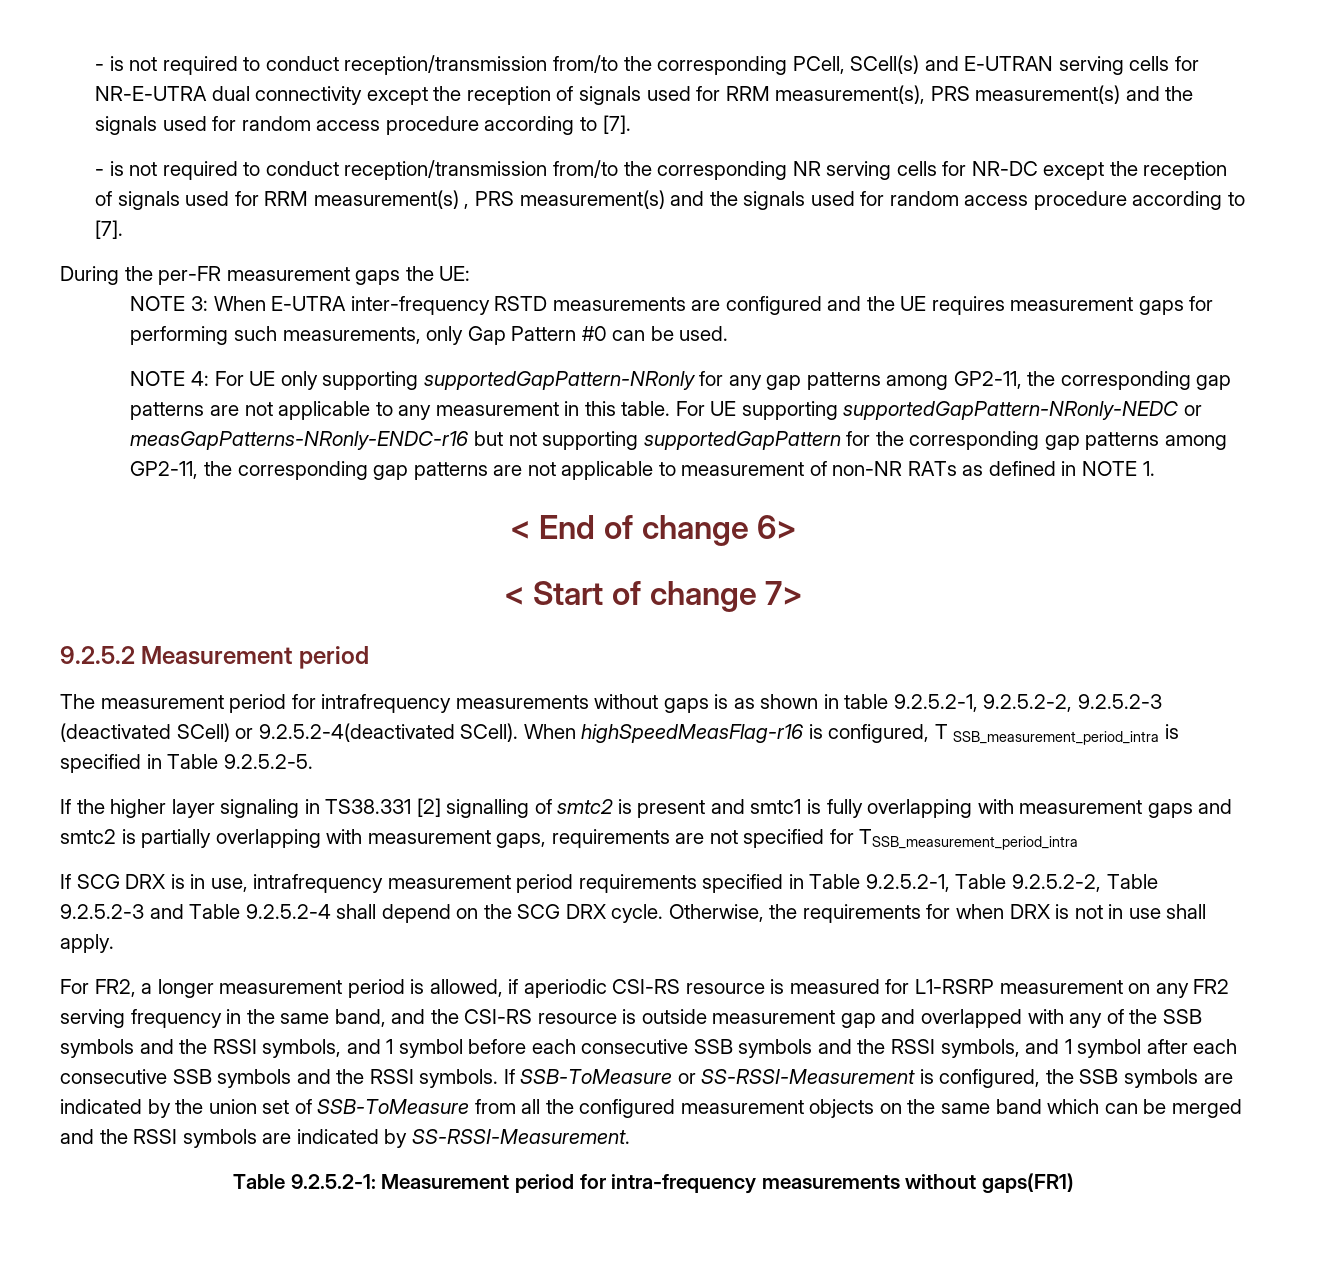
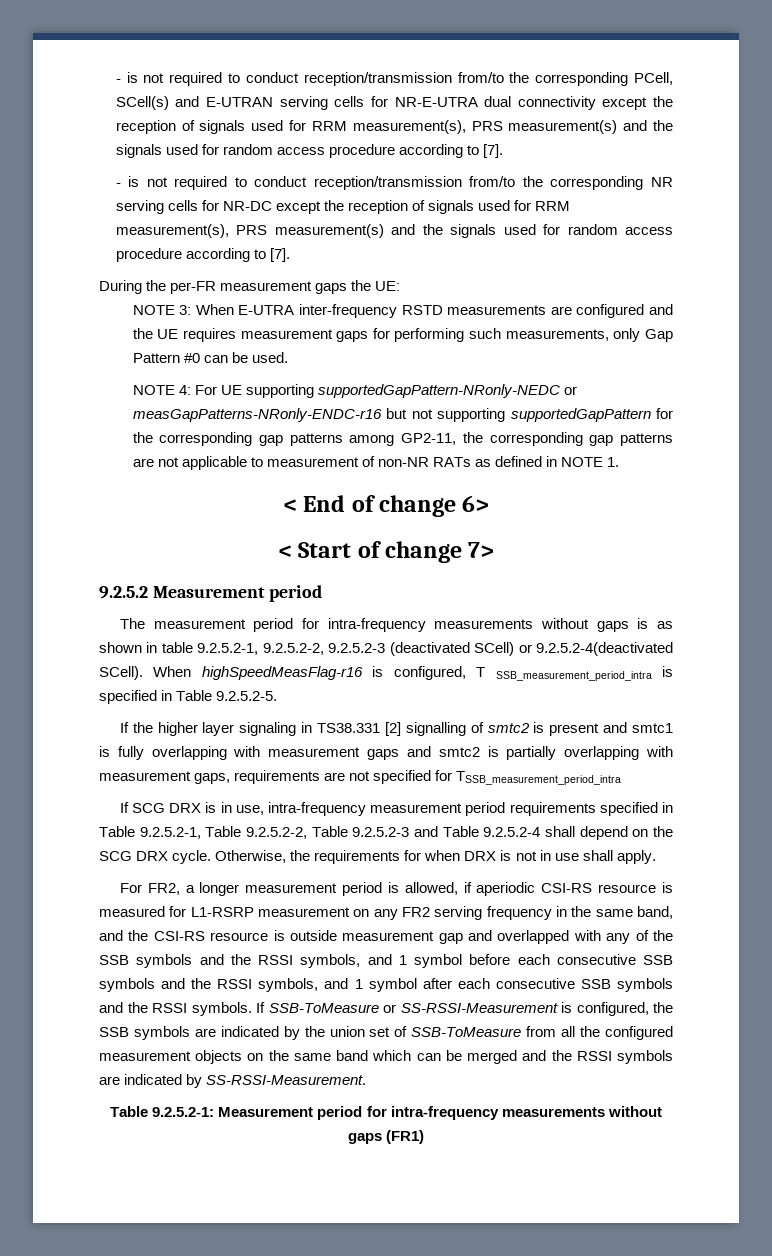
[313,190,470,209] measurement(s) , -> [115,224,229,238] measurement(s),
[280,371,1232,390] [130,401,737,420] only supporting supportedGapPattern-NRonly for any gap patterns among GP2-11, the corresponding gap patterns are not applicable to any measurement in this table. For UE -> (242, 390) none
[321,694,452,713] intrafrequency -> [327,618,426,632] intra-frequency
[253,874,384,893] intrafrequency -> [268,802,367,816] intra-frequency
[981,1173,1074,1193] gaps(FR1) -> [347,1130,425,1144] gaps (FR1)

